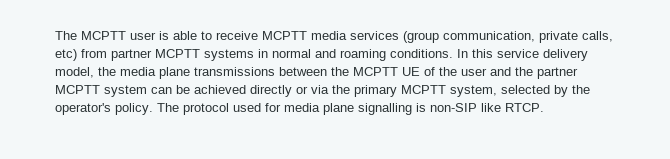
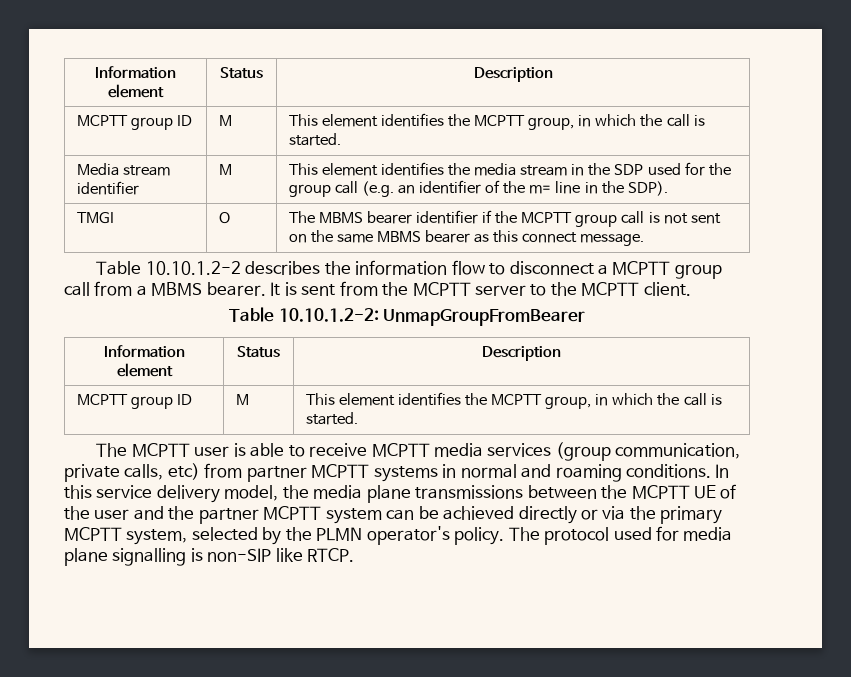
(55, 35) none -> [95,66,176,79] [108,84,164,98] [220,67,263,79] [473,67,553,82] [77,115,193,130] [219,115,233,126] [289,113,705,130] [289,133,342,146] [77,163,171,176] [77,181,140,195] [219,164,233,175] [289,162,731,176] [289,180,668,197] [77,212,115,224] [219,212,231,224] [289,210,721,227] [289,230,645,246] [96,260,722,279] [64,281,691,296] [229,307,585,326] [103,345,185,358] [116,363,173,377] [237,346,280,358] [482,346,561,361] [77,394,193,409] [236,394,250,405] [306,392,722,409] [306,412,359,425] Information element | Status | Description // MCPTT group ID | M | This element identifies the MCPTT group, in which the call is started. // Media stream identifier | M | This element identifies the media stream in the SDP used for the group call (e.g. an identifier of the m= line in the SDP). // TMGI | O | The MBMS bearer identifier if the MCPTT group call is not sent on the same MBMS bearer as this connect message. // Table 10.10.1.2-2 describes the information flow to disconnect a MCPTT group call from a MBMS bearer. It is sent from the MCPTT server to the MCPTT client. // Table 10.10.1.2-2: UnmapGroupFromBearer // Information element | Status | Description // MCPTT group ID | M | This element identifies the MCPTT group, in which the call is started. //
(590, 89) none -> [316,527,363,541] PLMN

